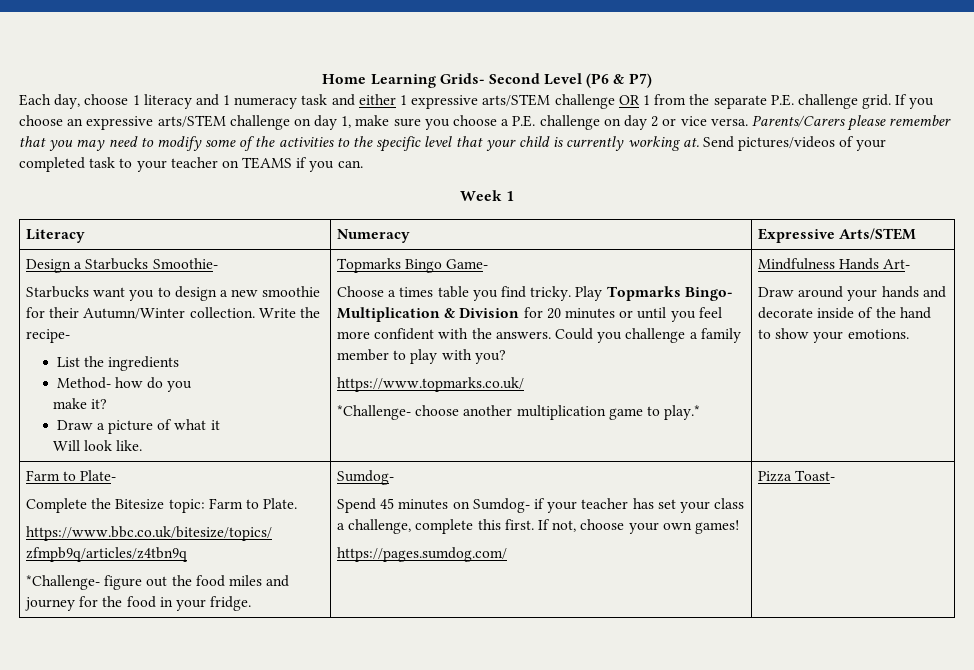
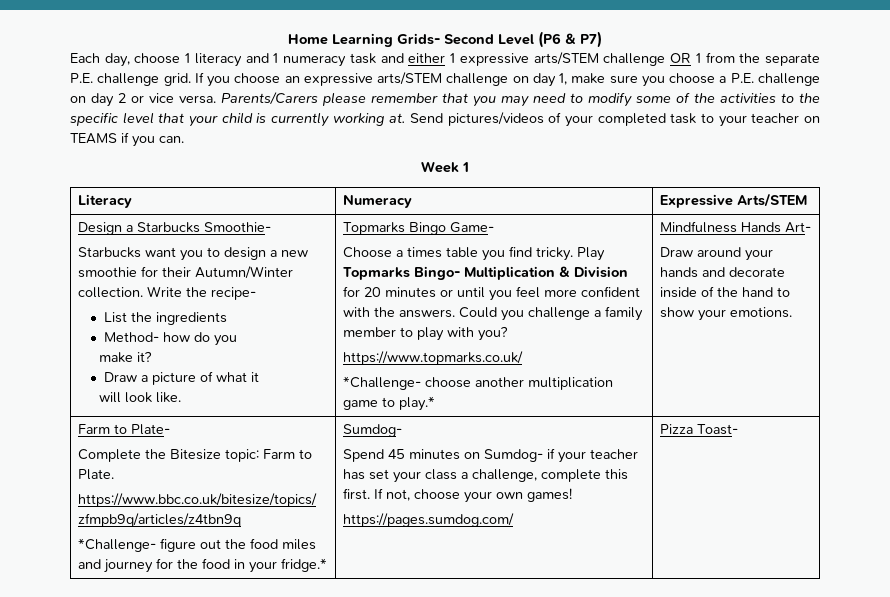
[53,440,81,451] Will -> [99,392,122,403] will
[210,596,252,611] fridge. -> [280,558,327,572] fridge.*

